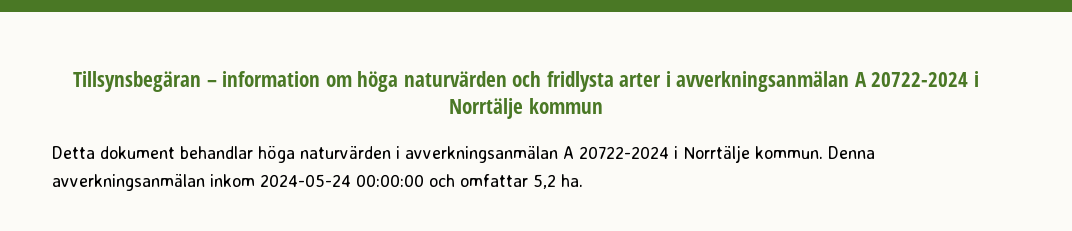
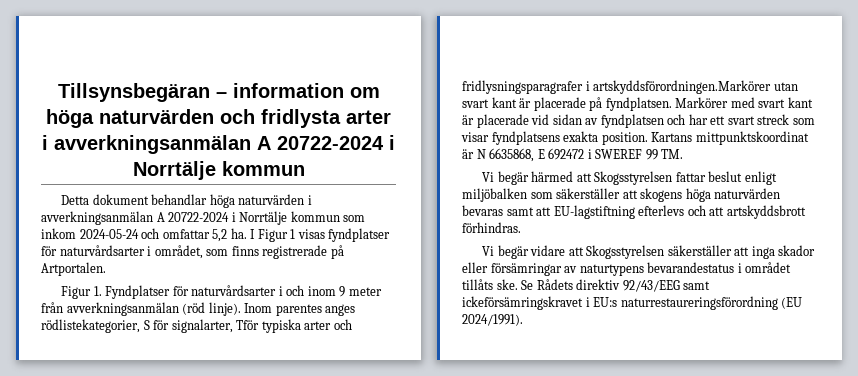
[755,146,875,159] [52,174,205,191] kommun. Denna avverkningsanmälan -> [290,211,366,222] kommun som
[356,174,424,187] 00:00:00 -> (139, 234) none
(583, 180) none -> [250,228,391,242] [41,245,344,259] [41,262,106,276] [61,285,382,299] [41,302,356,316] [41,319,352,333] [462,80,798,94] [462,97,813,111] [462,114,815,128] [461,131,809,145] [462,148,684,162] [482,171,777,185] [462,188,781,202] [462,205,806,219] [462,222,521,233] [482,245,816,259] [462,262,792,276] [462,279,711,292] [462,296,803,310] [462,314,523,326] I Figur 1 visas fyndplatser för naturvårdsarter i området, som finns registrerade på Artportalen. // Figur 1. Fyndplatser för naturvårdsarter i och inom 9 meter från avverkningsanmälan (röd linje). Inom parentes anges rödlistekategorier, S för signalarter, Tför typiska arter och fridlysningsparagrafer i artskyddsförordningen.Markörer utan svart kant är placerade på fyndplatsen. Markörer med svart kant är placerade vid sidan av fyndplatsen och har ett svart streck som visar fyndplatsens exakta position. Kartans mittpunktskoordinat är N 6635868, E 692472 i SWEREF 99 TM. // Vi begär härmed att Skogsstyrelsen fattar beslut enligt miljöbalken som säkerställer att skogens höga naturvärden bevaras samt att EU-lagstiftning efterlevs och att artskyddsbrott förhindras. // Vi begär vidare att Skogsstyrelsen säkerställer att inga skador eller försämringar av naturtypens bevarandestatus i området tillåts ske. Se Rådets direktiv 92/43/EEG samt ickeförsämringskravet i EU:s naturrestaureringsförordning (EU 2024/1991).

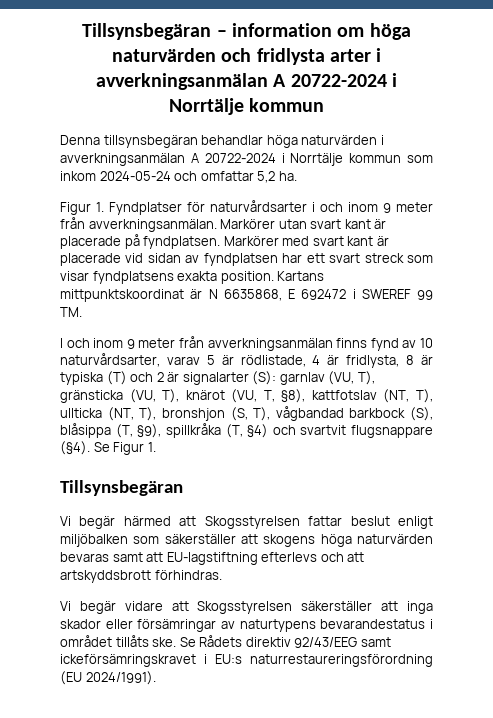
[61,194,149,205] Detta dokument -> [60,135,198,148] Denna tillsynsbegäran
[250,228,391,242] [41,245,344,259] [41,262,106,276] I Figur 1 visas fyndplatser för naturvårdsarter i området, som finns registrerade på Artportalen. -> (297, 176) none
[66,302,356,316] [41,319,352,333] [462,80,772,94] avverkningsanmälan (röd linje). Inom parentes anges rödlistekategorier, S för signalarter, Tför typiska arter och fridlysningsparagrafer i artskyddsförordningen.Markörer -> [88,219,276,232] avverkningsanmälan. Markörer
[667,114,686,125] och -> (278, 259) none
(684, 154) none -> [60,336,434,351] [60,353,434,368] [60,371,375,385] [60,389,433,403] [60,406,433,421] [60,423,433,438] [60,441,156,455] [60,480,183,496] // I och inom 9 meter från avverkningsanmälan finns fynd av 10 naturvårdsarter, varav 5 är rödlistade, 4 är fridlysta, 8 är typiska (T) och 2 är signalarter (S): garnlav (VU, T), gränsticka (VU, T), knärot (VU, T, §8), kattfotslav (NT, T), ullticka (NT, T), bronshjon (S, T), vågbandad barkbock (S), blåsippa (T, §9), spillkråka (T, §4) och svartvit flugsnappare (§4). Se Figur 1. // Tillsynsbegäran

